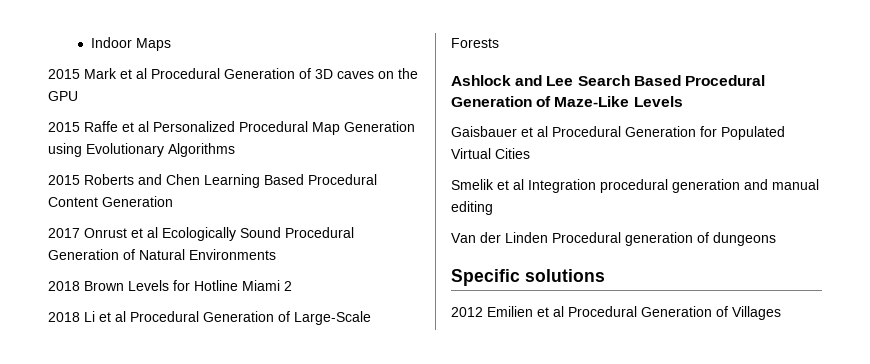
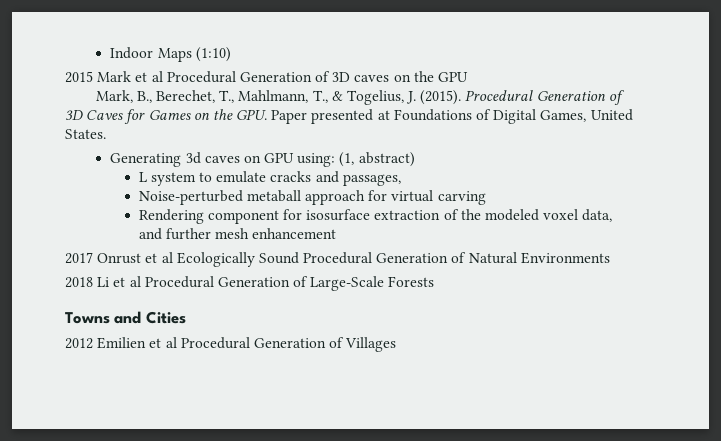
(172, 44) none -> [195,47,231,62] (1:10)
[48,121,415,135] [48,143,235,157] [48,174,377,188] [48,196,173,207] 2015 Raffe et al Personalized Procedural Map Generation using Evolutionary Algorithms // 2015 Roberts and Chen Learning Based Procedural Content Generation -> [95,90,625,105] [65,109,633,124] [65,129,106,139] [110,152,415,167] [138,171,401,186] [138,190,486,205] [138,209,613,224] [138,228,337,240] Mark, B., Berechet, T., Mahlmann, T., & Togelius, J. (2015). Procedural Generation of 3D Caves for Games on the GPU. Paper presented at Foundations of Digital Games, United States. // Generating 3d caves on GPU using: (1, abstract) // L system to emulate cracks and passages, // Noise-perturbed metaball approach for virtual carving // Rendering component for isosurface extraction of the modeled voxel data, and further mesh enhancement
[48,280,292,291] // 2018 Brown Levels for Hotline Miami 2 -> (610, 258) none
[451,75,765,86] [451,96,683,107] [451,126,785,140] [451,148,530,159] [451,179,819,193] [451,201,493,215] [451,232,776,246] [451,269,605,286] Ashlock and Lee Search Based Procedural Generation of Maze-Like Levels // Gaisbauer et al Procedural Generation for Populated Virtual Cities // Smelik et al Integration procedural generation and manual editing // Van der Linden Procedural generation of dungeons // Specific solutions -> [65,311,186,324] Towns and Cities

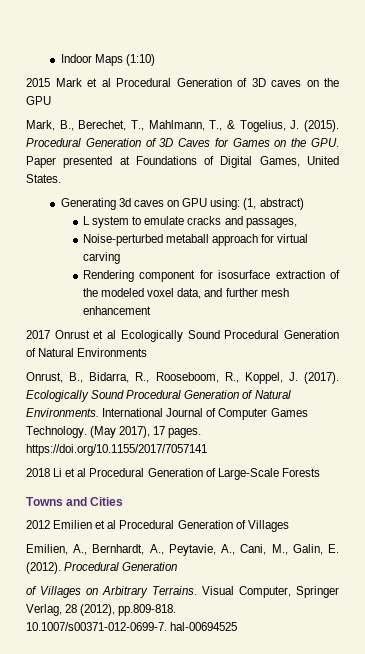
(610, 258) none -> [26,372,339,384] [26,390,291,402] [26,408,308,420] [26,426,202,438] [26,444,207,456] // Onrust, B., Bidarra, R., Rooseboom, R., Koppel, J. (2017). Ecologically Sound Procedural Generation of Natural Environments. International Journal of Computer Games Technology. (May 2017), 17 pages. https://doi.org/10.1155/2017/7057141
(397, 344) none -> [26,544,340,556] [26,562,178,574] [26,586,339,598] [26,604,177,616] [26,622,238,631] // Emilien, A., Bernhardt, A., Peytavie, A., Cani, M., Galin, E. (2012). Procedural Generation // of Villages on Arbitrary Terrains. Visual Computer, Springer Verlag, 28 (2012), pp.809-818. // 10.1007/s00371-012-0699-7. hal-00694525

